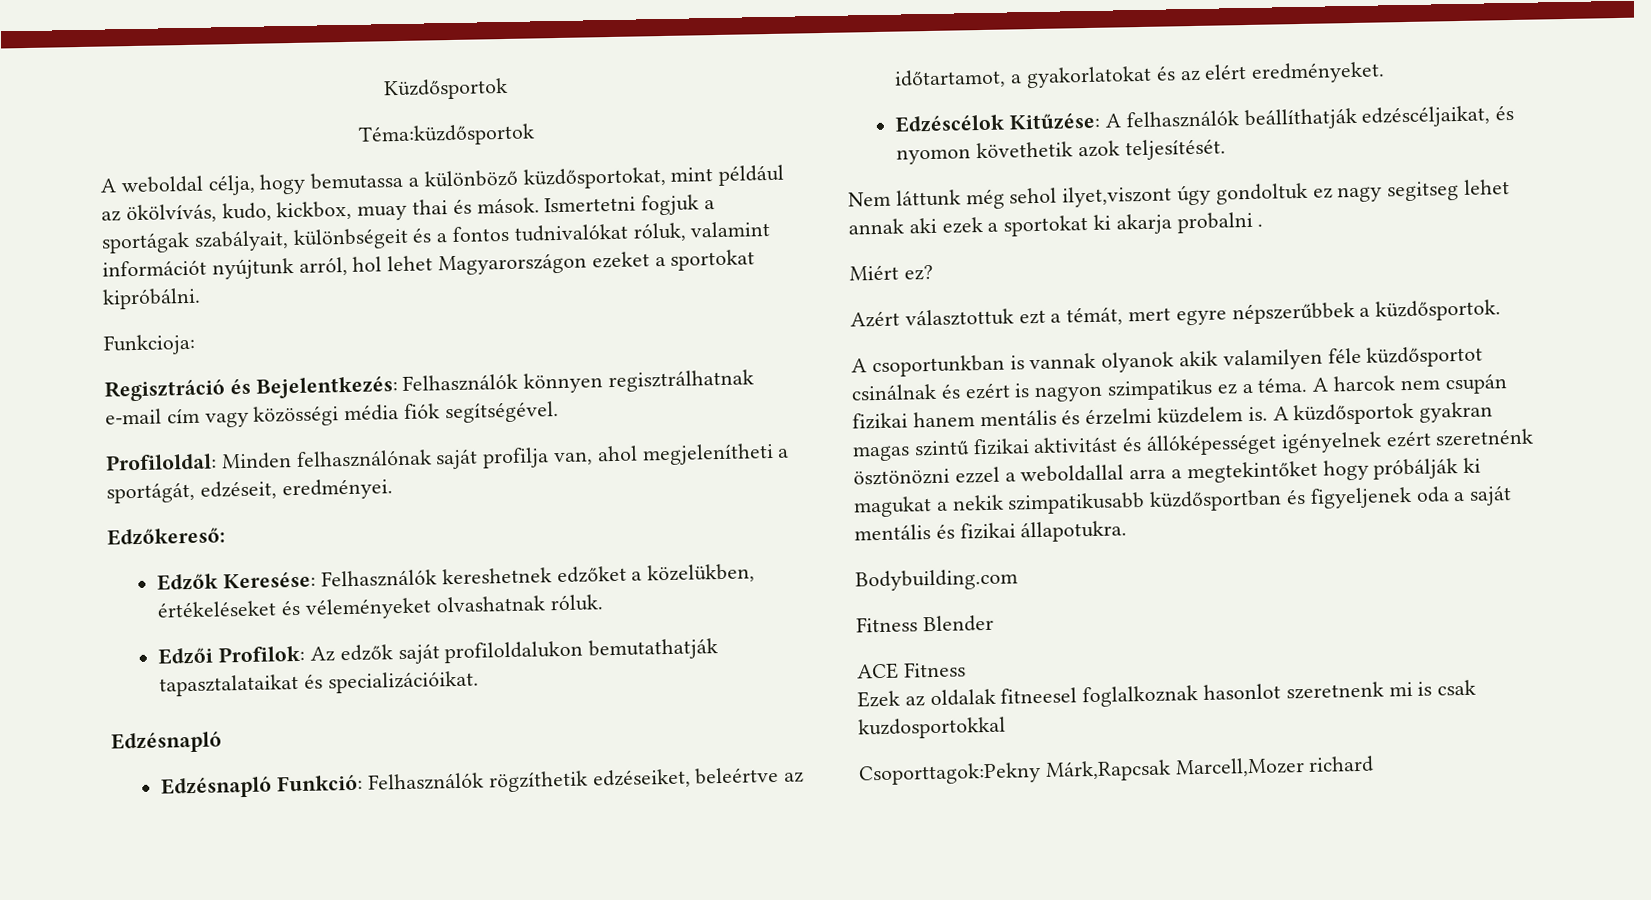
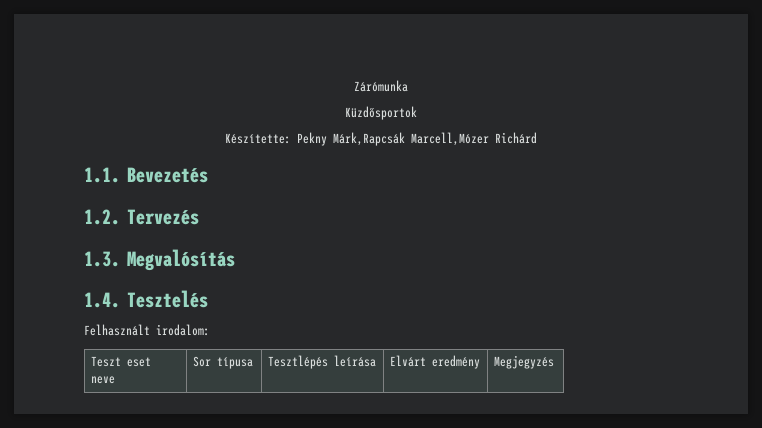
(382, 89) none -> [354,80,408,92] Zárómunka //
[357,123,535,147] [100,164,785,196] [101,194,716,224] [101,220,771,254] [102,249,756,280] [102,287,201,310] [103,333,196,356] [104,369,755,402] [105,401,559,428] [105,442,790,471] [106,478,393,504] [107,527,226,546] [157,563,756,591] [157,594,603,620] [158,638,719,665] [159,670,479,697] [111,731,222,754] [161,766,805,799] [894,61,1386,89] [895,104,1515,133] [896,138,1226,165] [848,179,1511,210] [848,211,1264,237] [849,264,933,281] [850,299,1502,328] [851,345,1484,378] [851,373,1508,403] [852,401,1494,430] [852,428,1535,462] [853,457,1482,486] [853,485,1513,518] [854,520,1128,543] [855,568,1018,592] [856,614,994,633] [857,661,966,680] [857,679,1477,708] [858,716,1006,740] [858,755,1375,786] Téma:küzdősportok // A weboldal célja, hogy bemutassa a különböző küzdősportokat, mint például az ökölvívás, kudo, kickbox, muay thai és mások. Ismertetni fogjuk a sportágak szabályait, különbségeit és a fontos tudnivalókat róluk, valamint információt nyújtunk arról, hol lehet Magyarországon ezeket a sportokat kipróbálni. // Funkcioja: // Regisztráció és Bejelentkezés: Felhasználók könnyen regisztrálhatnak e-mail cím vagy közösségi média fiók segítségével. // Profiloldal: Minden felhasználónak saját profilja van, ahol megjelenítheti a sportágát, edzéseit, eredményei. // Edzőkereső: // Edzők Keresése: Felhasználók kereshetnek edzőket a közelükben, értékeléseket és véleményeket olvashatnak róluk. // Edzői Profilok: Az edzők saját profiloldalukon bemutathatják tapasztalataikat és specializációikat. // Edzésnapló // Edzésnapló Funkció: Felhasználók rögzíthetik edzéseiket, beleértve az időtartamot, a gyakorlatokat és az elért eredményeket. // Edzéscélok Kitűzése: A felhasználók beállíthatják edzéscéljaikat, és nyomon követhetik azok teljesítését. // Nem láttunk még sehol ilyet,viszont úgy gondoltuk ez nagy segitseg lehet annak aki ezek a sportokat ki akarja probalni . // Miért ez? // Azért választottuk ezt a témát, mert egyre népszerűbbek a küzdősportok. // A csoportunkban is vannak olyanok akik valamilyen féle küzdősportot csinálnak és ezért is nagyon szimpatikus ez a téma. A harcok nem csupán fizikai hanem mentális és érzelmi küzdelem is. A küzdősportok gyakran magas szintű fizikai aktivitást és állóképességet igényelnek ezért szeretnénk ösztönözni ezzel a weboldallal arra a megtekintőket hogy próbálják ki magukat a nekik szimpatikusabb küzdősportban és figyeljenek oda a saját mentális és fizikai állapotukra. // Bodybuilding.com // Fitness Blender // ACE Fitness // Ezek az oldalak fitneesel foglalkoznak hasonlot szeretnenk mi is csak kuzdosportokkal // Csoporttagok:Pekny Márk,Rapcsak Marcell,Mozer richard -> [225,132,537,146] [84,167,208,183] [84,209,199,225] [84,249,235,271] [84,290,208,308] [84,324,210,336] [91,356,152,367] [91,376,116,384] [193,356,254,369] [268,355,377,369] [390,355,481,369] [494,355,555,369] Készítette: Pekny Márk,Rapcsák Marcell,Mózer Richárd // 1.1. Bevezetés // 1.2. Tervezés // 1.3. Megvalósítás // 1.4. Tesztelés // Felhasznált irodalom: // Teszt eset neve | Sor típusa | Tesztlépés leírása | Elvárt eredmény | Megjegyzés

